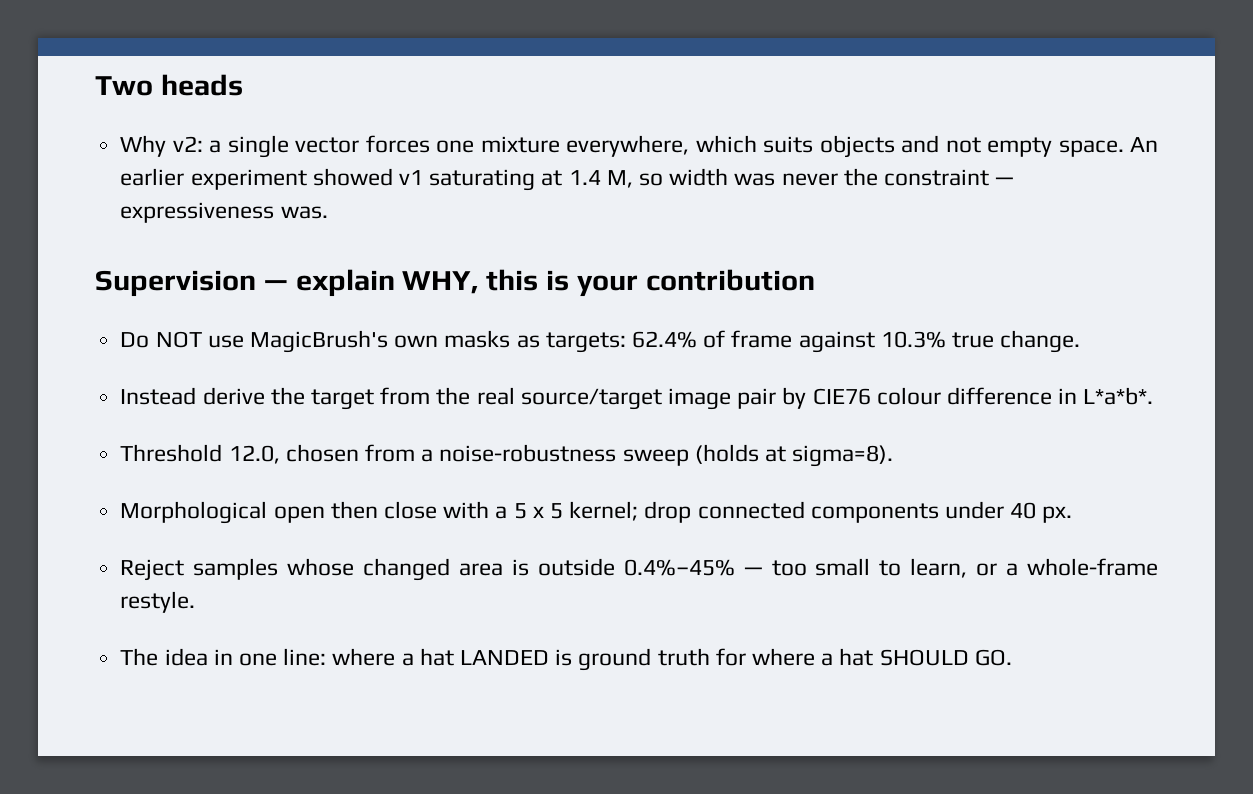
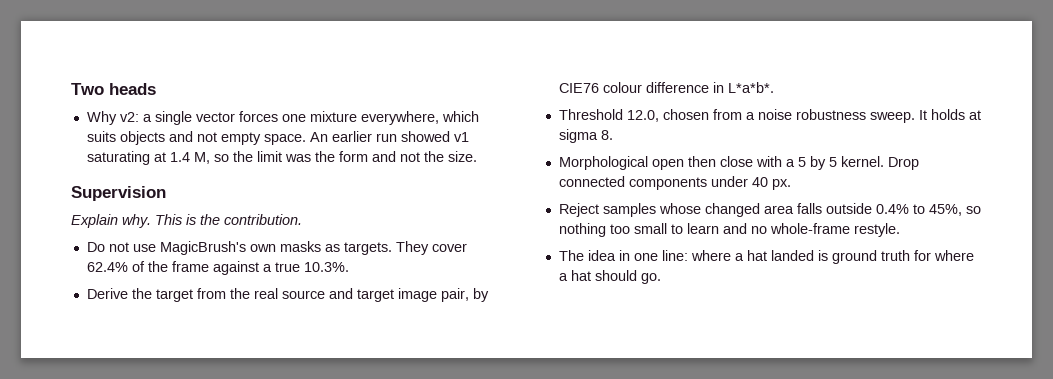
[190,169,307,190] experiment -> [375,133,397,142] run
[669,168,1015,186] [120,202,328,223] [95,269,815,297] width was never the constraint — expressiveness was. // Supervision — explain WHY, this is your contribution -> [232,151,477,162] [71,186,166,201] [71,214,302,228] the limit was the form and not the size. // Supervision // Explain why. This is the contribution.
[155,331,202,348] NOT -> [108,242,129,252] not
[545,332,626,353] targets: -> [343,241,467,255] targets. They cover
(726, 339) none -> [147,261,168,272] the
[880,330,1081,353] [120,387,265,405] 10.3% true change. // Instead derive -> [262,262,349,272] [86,288,128,299] a true 10.3%. // Derive
[520,388,777,410] source/target image pair -> [281,288,469,302] source and target image pair,
[439,444,894,467] noise-robustness sweep (holds at sigma=8). -> [757,109,981,123] [558,129,613,143] noise robustness sweep. It holds at sigma 8.
[532,501,692,523] x 5 kernel; drop -> [809,156,919,170] by 5 kernel. Drop
[511,558,1019,578] is outside 0.4%–45% — too small to learn, or a -> [796,203,981,216] [558,223,767,237] falls outside 0.4% to 45%, so nothing too small to learn and no
[459,650,549,665] LANDED -> [770,250,814,261] landed
[879,649,1012,666] SHOULD GO. -> [594,270,661,284] should go.

